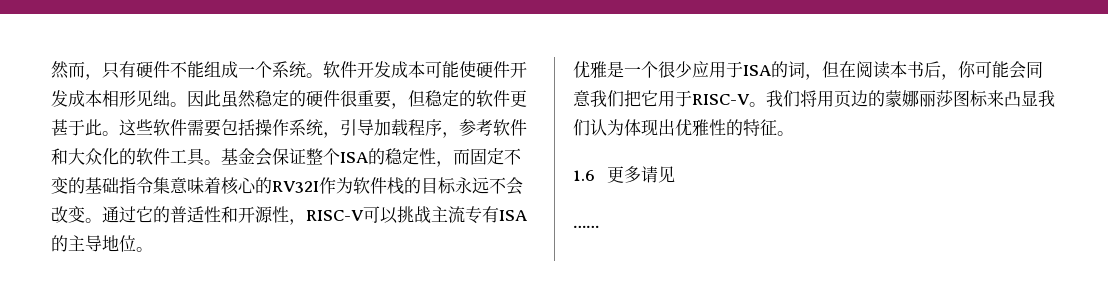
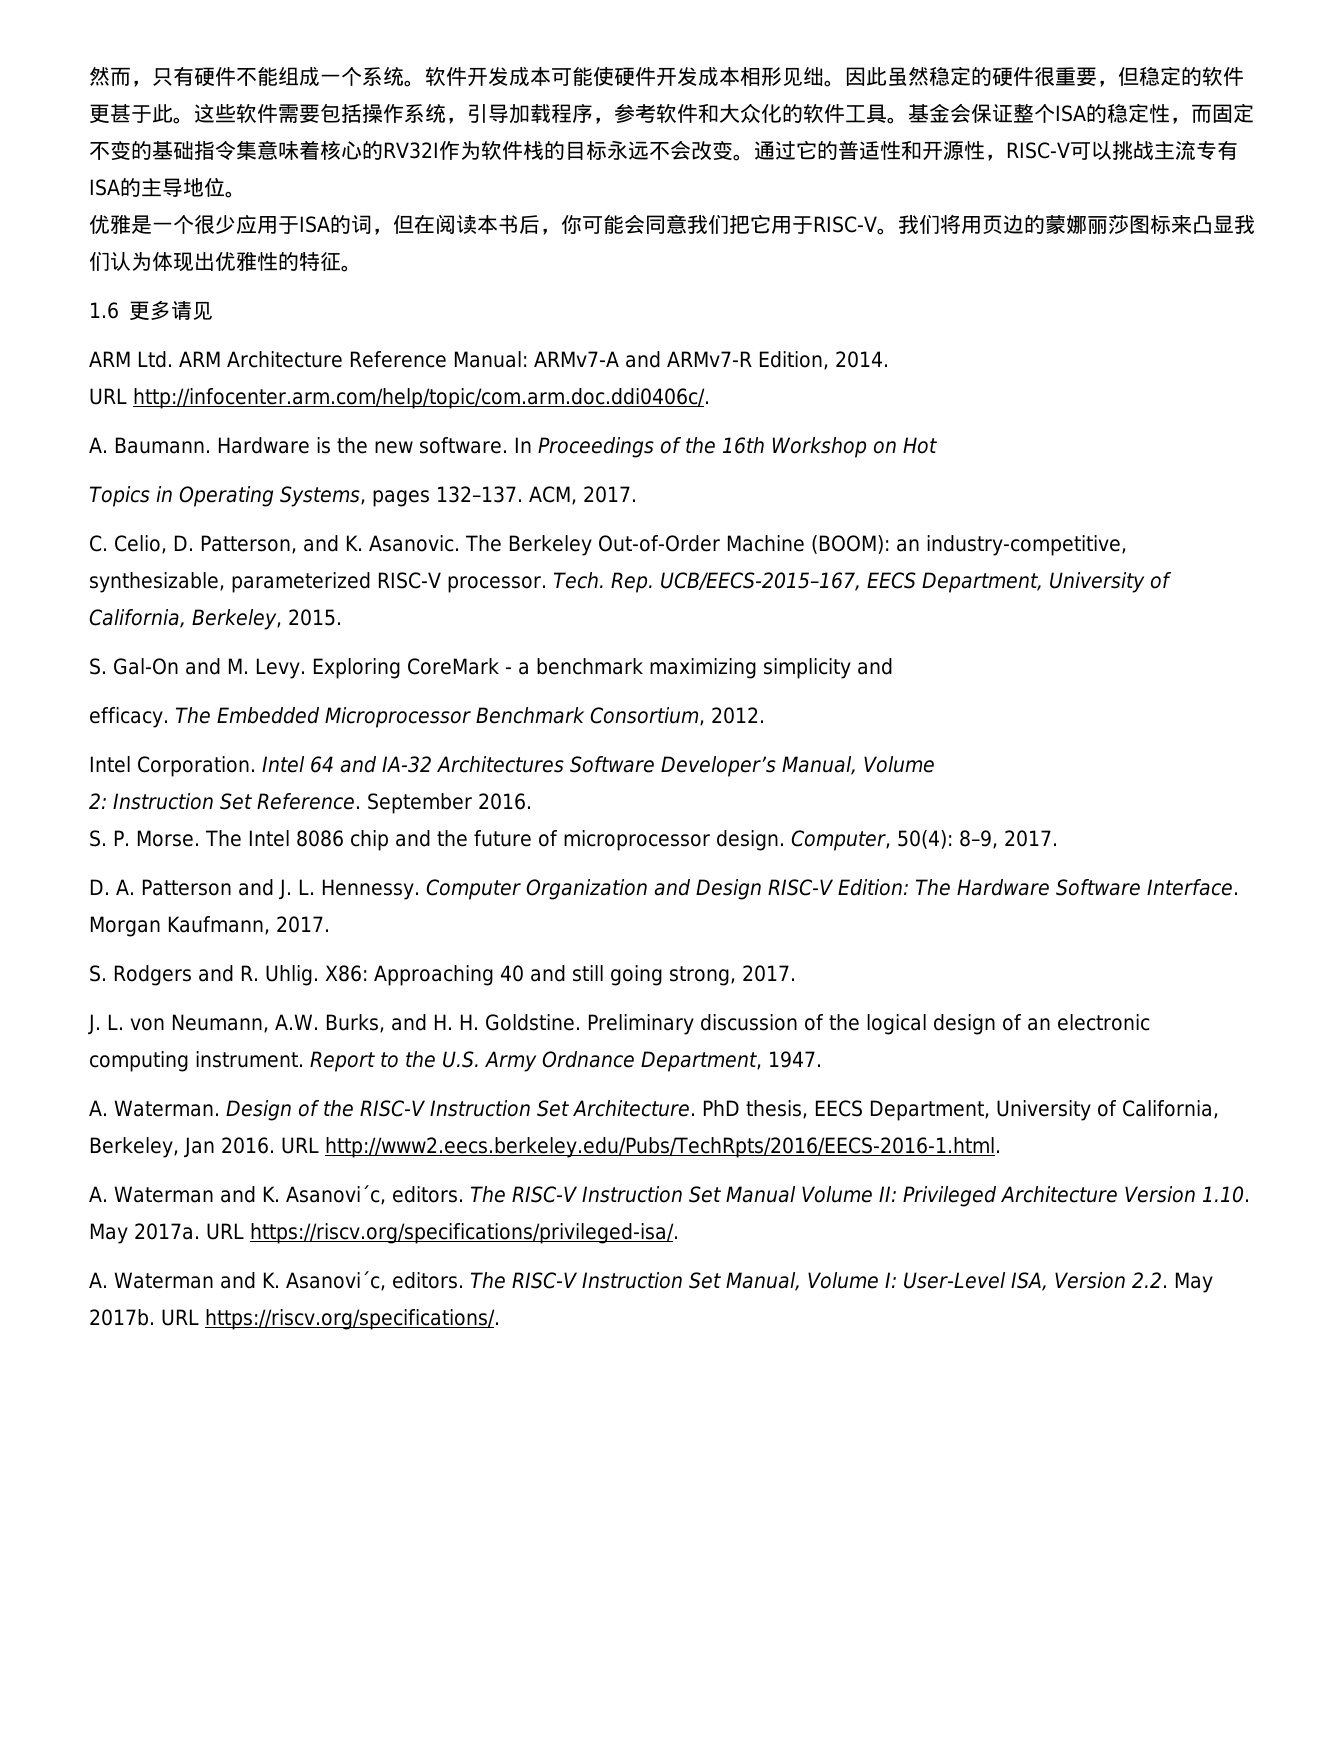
[573,225,599,228] …… -> [89,351,889,370] [89,388,710,409] [89,437,937,458] [89,486,637,507] [89,535,1127,556] [89,572,1172,593] [89,609,342,630] [89,658,893,679] [89,707,765,728] [89,756,935,777] [89,793,532,814] [89,830,1058,851] [89,879,1239,900] [89,916,330,937] [89,965,796,986] [88,1014,1150,1035] [89,1051,822,1072] [89,1100,1219,1121] [89,1137,1001,1158] [89,1185,1250,1207] [89,1223,679,1244] [89,1271,1213,1293] [89,1309,500,1330] ARM Ltd. ARM Architecture Reference Manual: ARMv7-A and ARMv7-R Edition, 2014. // URL http://infocenter.arm.com/help/topic/com.arm.doc.ddi0406c/. // A. Baumann. Hardware is the new software. In Proceedings of the 16th Workshop on Hot // Topics in Operating Systems, pages 132–137. ACM, 2017. // C. Celio, D. Patterson, and K. Asanovic. The Berkeley Out-of-Order Machine (BOOM): an industry-competitive, synthesizable, parameterized RISC-V processor. Tech. Rep. UCB/EECS-2015–167, EECS Department, University of California, Berkeley, 2015. // S. Gal-On and M. Levy. Exploring CoreMark - a benchmark maximizing simplicity and // efficacy. The Embedded Microprocessor Benchmark Consortium, 2012. // Intel Corporation. Intel 64 and IA-32 Architectures Software Developer’s Manual, Volume // 2: Instruction Set Reference. September 2016. // S. P. Morse. The Intel 8086 chip and the future of microprocessor design. Computer, 50(4): 8–9, 2017. // D. A. Patterson and J. L. Hennessy. Computer Organization and Design RISC-V Edition: The Hardware Software Interface. Morgan Kaufmann, 2017. // S. Rodgers and R. Uhlig. X86: Approaching 40 and still going strong, 2017. // J. L. von Neumann, A.W. Burks, and H. H. Goldstine. Preliminary discussion of the logical design of an electronic computing instrument. Report to the U.S. Army Ordnance Department, 1947. // A. Waterman. Design of the RISC-V Instruction Set Architecture. PhD thesis, EECS Department, University of California, Berkeley, Jan 2016. URL http://www2.eecs.berkeley.edu/Pubs/TechRpts/2016/EECS-2016-1.html. // A. Waterman and K. Asanovi´c, editors. The RISC-V Instruction Set Manual Volume II: Privileged Architecture Version 1.10. May 2017a. URL https://riscv.org/specifications/privileged-isa/. // A. Waterman and K. Asanovi´c, editors. The RISC-V Instruction Set Manual, Volume I: User-Level ISA, Version 2.2. May 2017b. URL https://riscv.org/specifications/.

